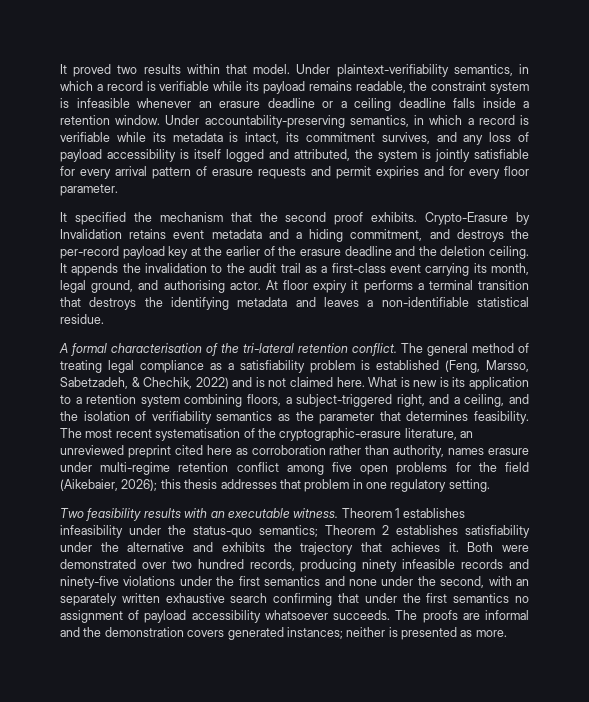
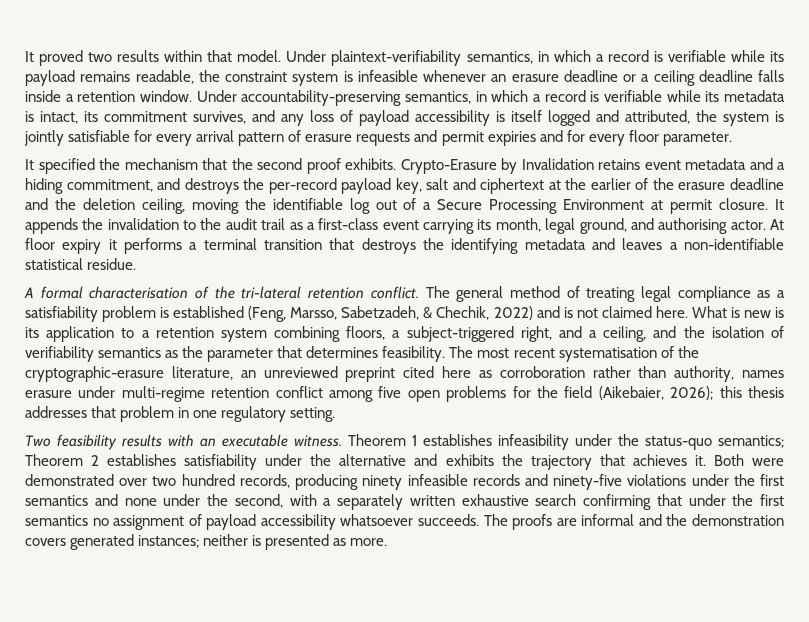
[168,246,189,259] key -> [395,178,545,194] key, salt and ciphertext
[489,246,530,259] ceiling. -> [141,198,769,214] ceiling, moving the identifiable log out of a Secure Processing Environment at permit closure.
[516,579,529,586] an -> [323,498,332,506] a

